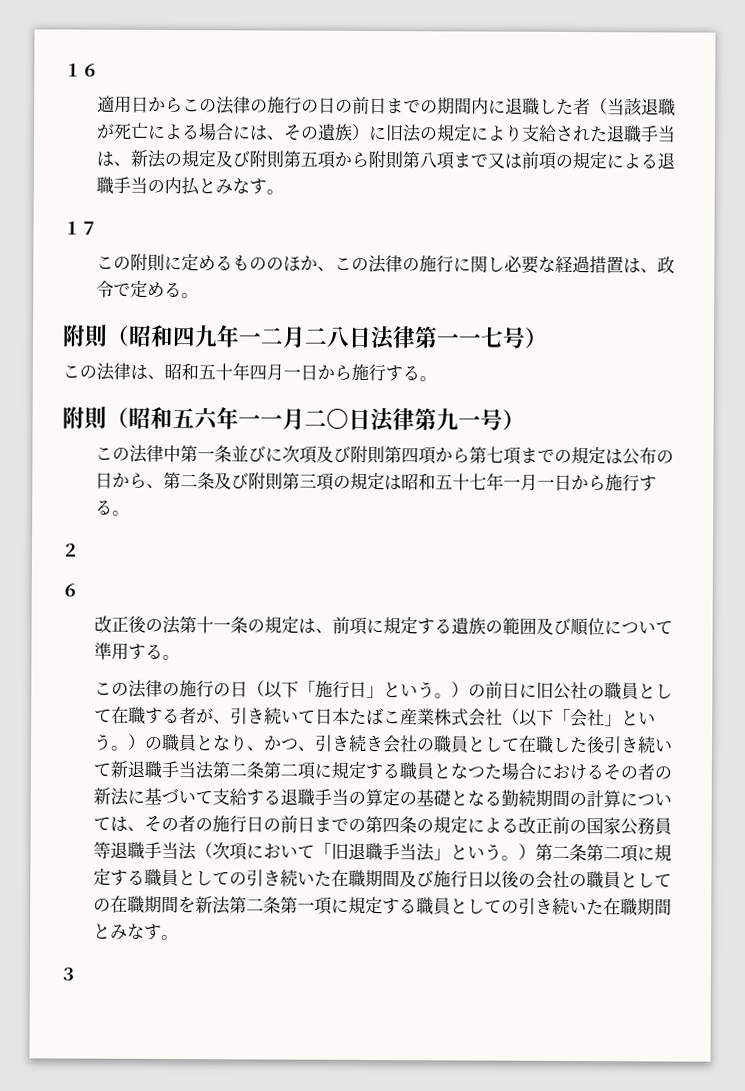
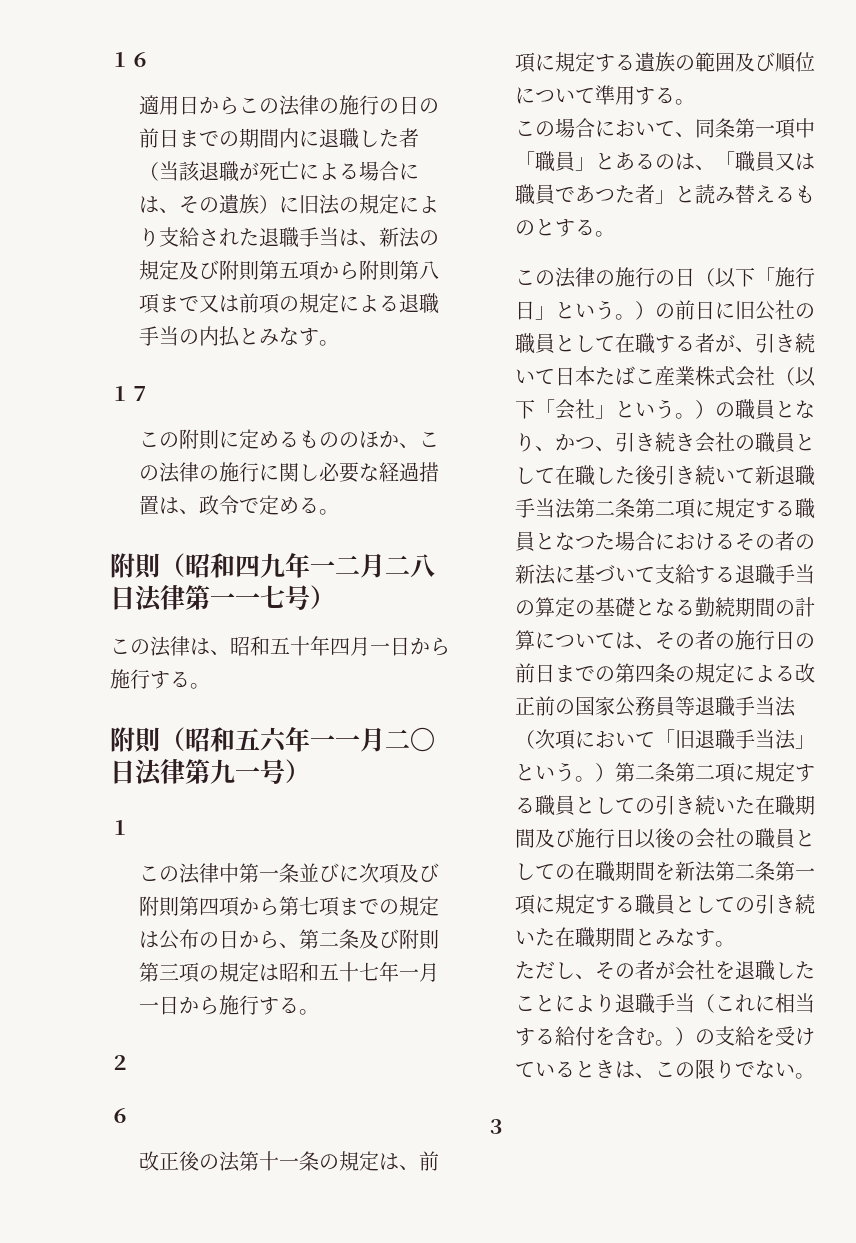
(525, 420) none -> [110,820,130,835] // １
(180, 657) none -> [514,118,815,139] [514,151,815,172] [514,184,815,205] [514,219,615,237] // この場合において、同条第一項中「職員」とあるのは、「職員又は職員であつた者」と読み替えるものとする。
(179, 937) none -> [514,960,815,981] [514,993,815,1014] [514,1026,815,1046] [514,1059,815,1079] // ただし、その者が会社を退職したことにより退職手当（これに相当する給付を含む。）の支給を受けているときは、この限りでない。

